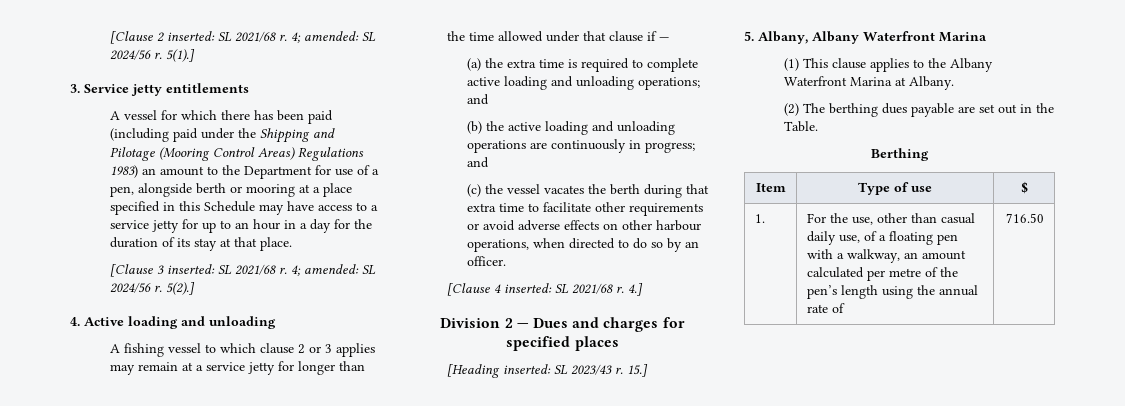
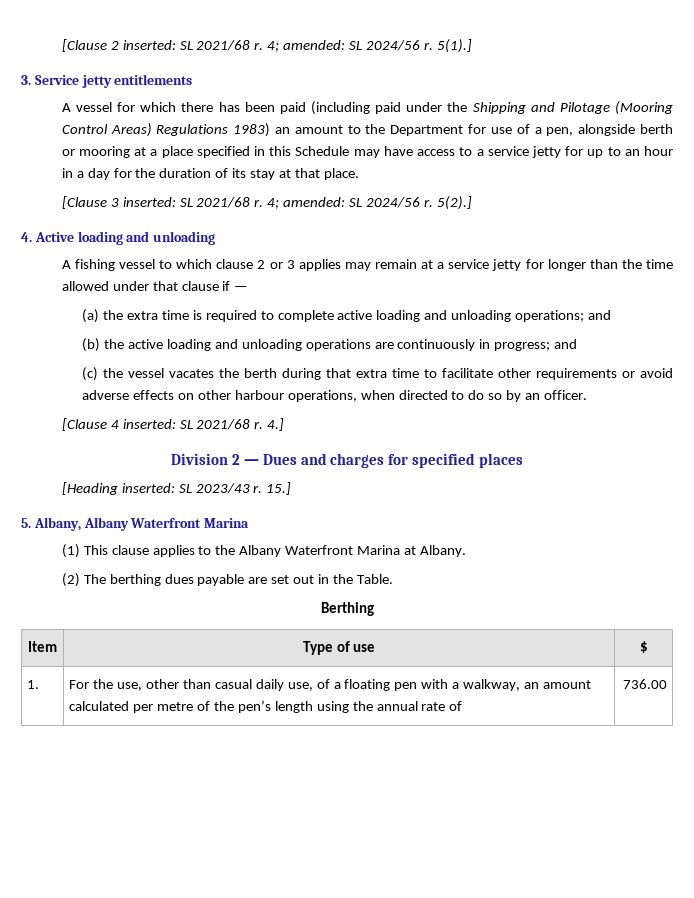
[1006,213,1045,223] 716.50 -> [622,679,667,689] 736.00

